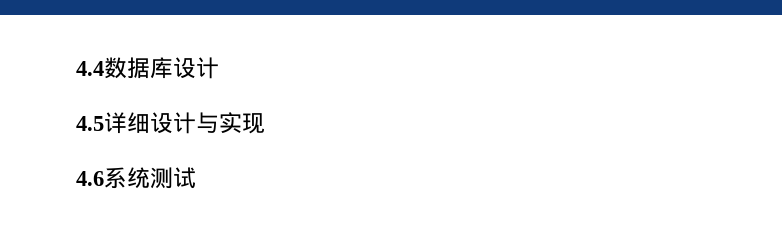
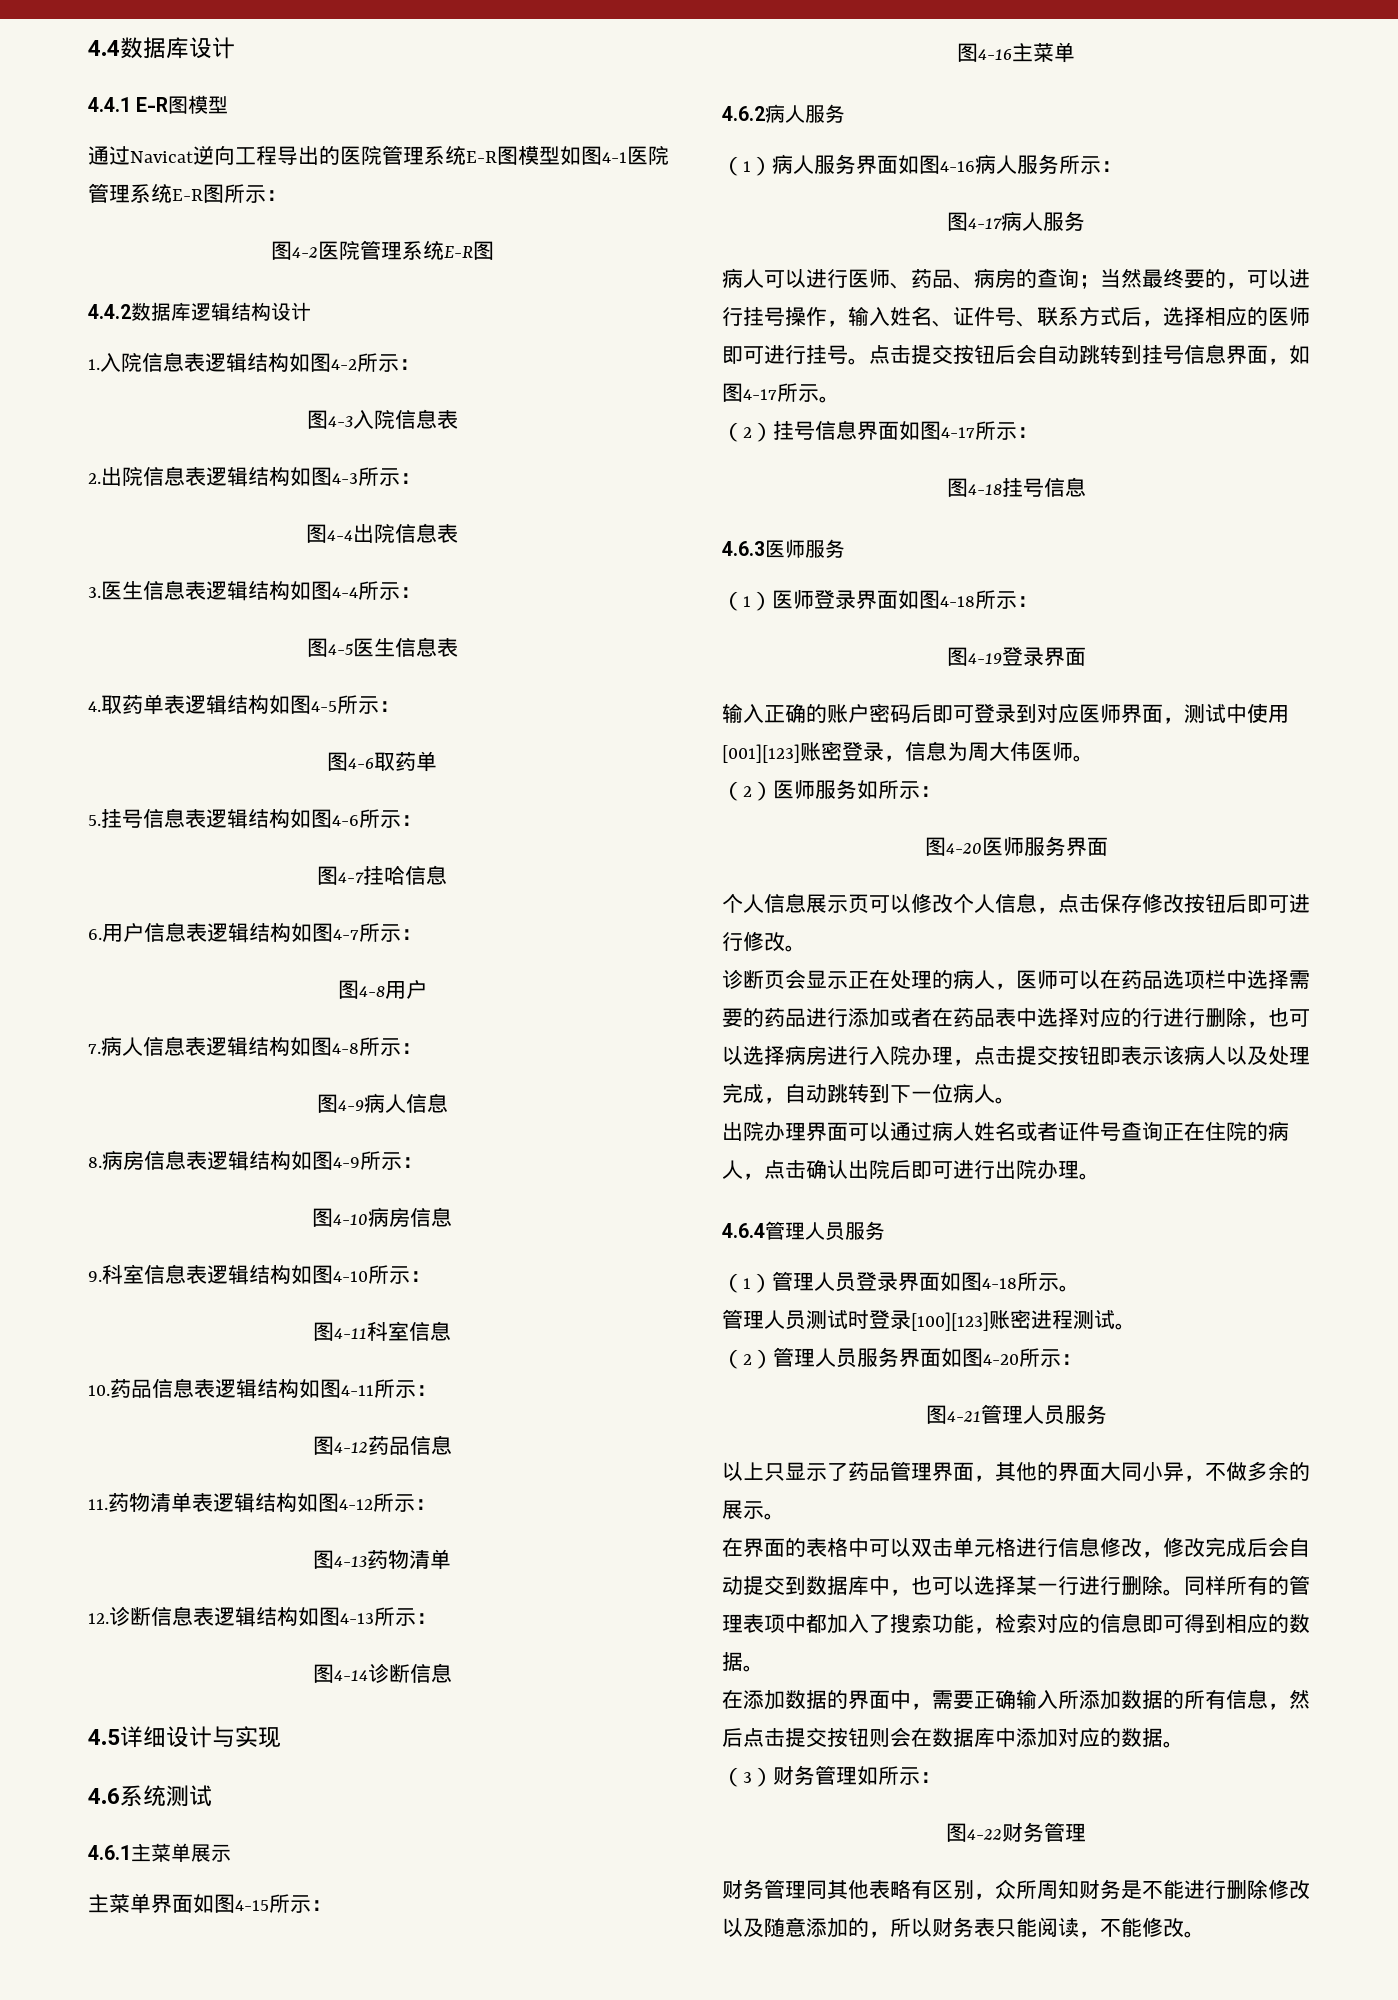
(219, 68) none -> [88,95,229,114] [88,145,669,165] [88,183,287,203] [270,240,494,260] [88,302,311,322] [88,352,420,373] [306,409,458,429] [88,466,421,487] [306,523,458,543] [88,580,421,601] [306,637,458,657] [88,694,400,715] [327,751,437,772] [88,808,422,829] [317,865,447,885] [88,922,422,943] [337,980,427,999] [88,1036,422,1057] [316,1093,448,1113] [88,1150,423,1171] [312,1207,452,1227] [88,1264,431,1285] [313,1321,451,1341] [88,1378,437,1399] [312,1435,452,1455] [88,1492,436,1513] [313,1549,451,1570] [88,1606,437,1627] [312,1663,452,1683] // 4.4.1 E-R图模型 // 通过Navicat逆向工程导出的医院管理系统E-R图模型如图4-1医院管理系统E-R图所示： // 图4-2医院管理系统E-R图 // 4.4.2数据库逻辑结构设计 // 1.入院信息表逻辑结构如图4-2所示： // 图4-3入院信息表 // 2.出院信息表逻辑结构如图4-3所示： // 图4-4出院信息表 // 3.医生信息表逻辑结构如图4-4所示： // 图4-5医生信息表 // 4.取药单表逻辑结构如图4-5所示： // 图4-6取药单 // 5.挂号信息表逻辑结构如图4-6所示： // 图4-7挂哈信息 // 6.用户信息表逻辑结构如图4-7所示： // 图4-8用户 // 7.病人信息表逻辑结构如图4-8所示： // 图4-9病人信息 // 8.病房信息表逻辑结构如图4-9所示： // 图4-10病房信息 // 9.科室信息表逻辑结构如图4-10所示： // 图4-11科室信息 // 10.药品信息表逻辑结构如图4-11所示： // 图4-12药品信息 // 11.药物清单表逻辑结构如图4-12所示： // 图4-13药物清单 // 12.诊断信息表逻辑结构如图4-13所示： // 图4-14诊断信息
(196, 178) none -> [88,1843,231,1862] [88,1893,332,1914] [957,42,1075,63] [722,104,845,123] [722,154,1122,176] [947,211,1085,231] [722,268,1310,289] [722,306,1310,327] [722,344,1310,365] [722,383,840,403] [722,420,1038,442] [946,477,1086,497] [722,539,845,558] [722,590,1038,611] [946,647,1086,666] [722,703,1289,724] [722,741,1094,763] [722,779,941,801] [924,836,1108,856] [722,893,1310,914] [722,931,806,952] [722,969,1310,990] [722,1007,1310,1028] [722,1045,1310,1066] [722,1083,1016,1104] [722,1121,1289,1141] [722,1160,1100,1180] [722,1221,885,1241] [722,1271,1080,1293] [722,1309,1136,1331] [722,1347,1082,1369] [925,1404,1107,1425] [722,1461,1310,1482] [722,1500,785,1520] [722,1537,1310,1558] [722,1575,1310,1596] [722,1613,1310,1634] [722,1652,764,1672] [722,1689,1310,1710] [722,1727,1184,1748] [722,1765,941,1787] [946,1822,1086,1842] [722,1879,1310,1900] [722,1917,1205,1938] // 4.6.1主菜单展示 // 主菜单界面如图4-15所示： // 图4-16主菜单 // 4.6.2病人服务 // （1）病人服务界面如图4-16病人服务所示： // 图4-17病人服务 // 病人可以进行医师、药品、病房的查询；当然最终要的，可以进行挂号操作，输入姓名、证件号、联系方式后，选择相应的医师即可进行挂号。点击提交按钮后会自动跳转到挂号信息界面，如图4-17所示。 // （2）挂号信息界面如图4-17所示： // 图4-18挂号信息 // 4.6.3医师服务 // （1）医师登录界面如图4-18所示： // 图4-19登录界面 // 输入正确的账户密码后即可登录到对应医师界面，测试中使用[001][123]账密登录，信息为周大伟医师。 // （2）医师服务如所示： // 图4-20医师服务界面 // 个人信息展示页可以修改个人信息，点击保存修改按钮后即可进行修改。 // 诊断页会显示正在处理的病人，医师可以在药品选项栏中选择需要的药品进行添加或者在药品表中选择对应的行进行删除，也可以选择病房进行入院办理，点击提交按钮即表示该病人以及处理完成，自动跳转到下一位病人。 // 出院办理界面可以通过病人姓名或者证件号查询正在住院的病人，点击确认出院后即可进行出院办理。 // 4.6.4管理人员服务 // （1）管理人员登录界面如图4-18所示。 // 管理人员测试时登录[100][123]账密进程测试。 // （2）管理人员服务界面如图4-20所示： // 图4-21管理人员服务 // 以上只显示了药品管理界面，其他的界面大同小异，不做多余的展示。 // 在界面的表格中可以双击单元格进行信息修改，修改完成后会自动提交到数据库中，也可以选择某一行进行删除。同样所有的管理表项中都加入了搜索功能，检索对应的信息即可得到相应的数据。 // 在添加数据的界面中，需要正确输入所添加数据的所有信息，然后点击提交按钮则会在数据库中添加对应的数据。 // （3）财务管理如所示： // 图4-22财务管理 // 财务管理同其他表略有区别，众所周知财务是不能进行删除修改以及随意添加的，所以财务表只能阅读，不能修改。

